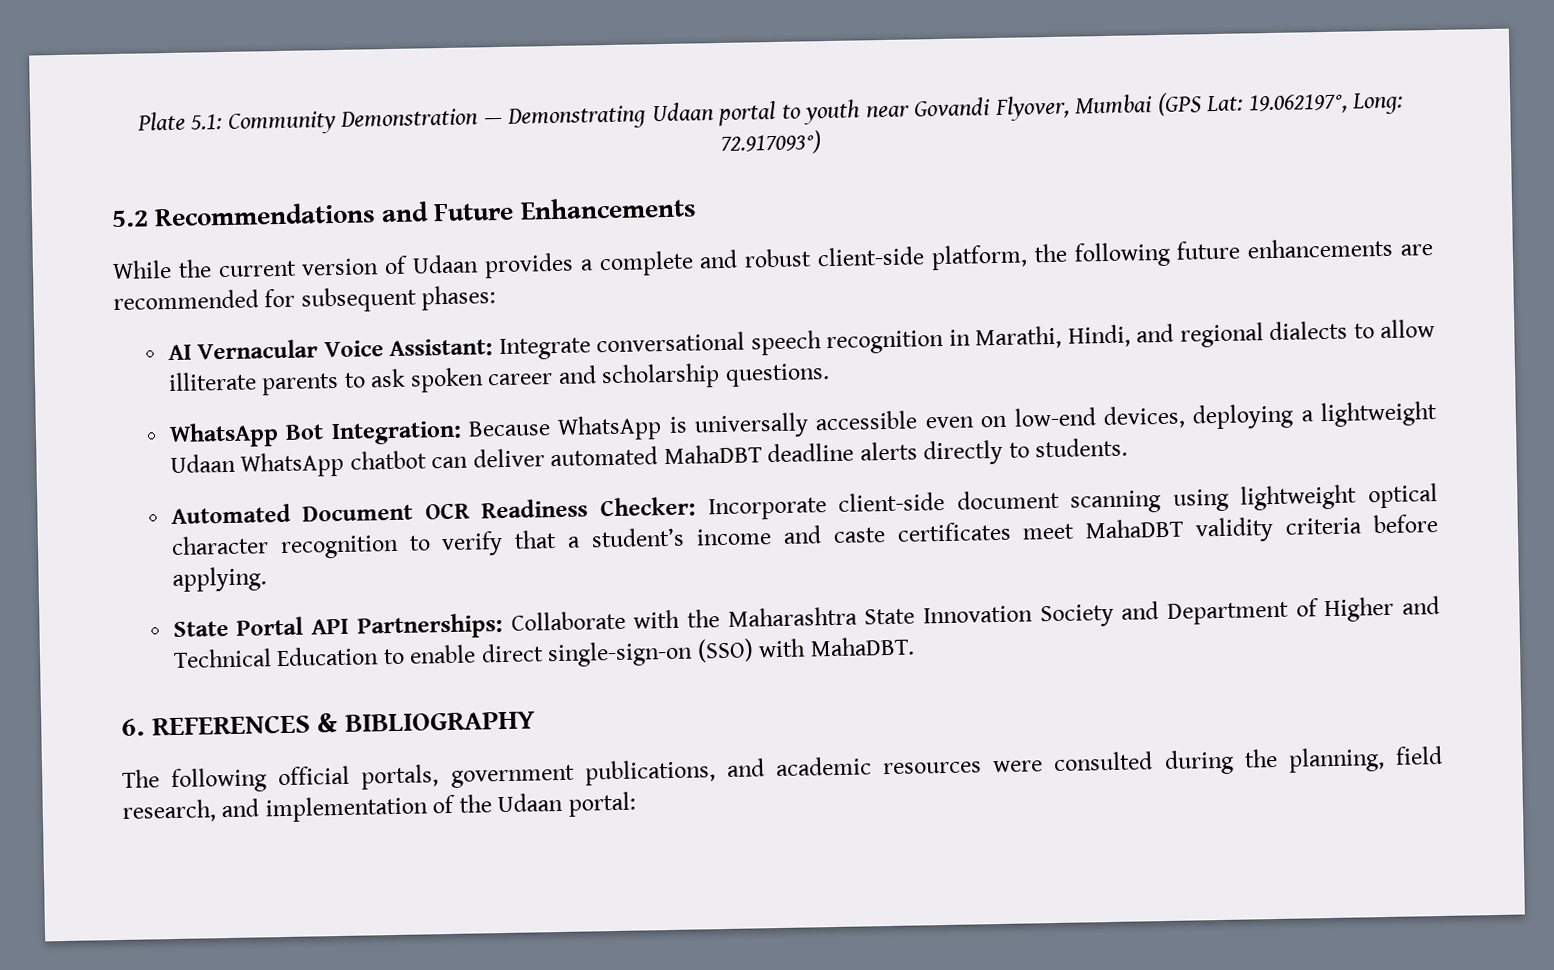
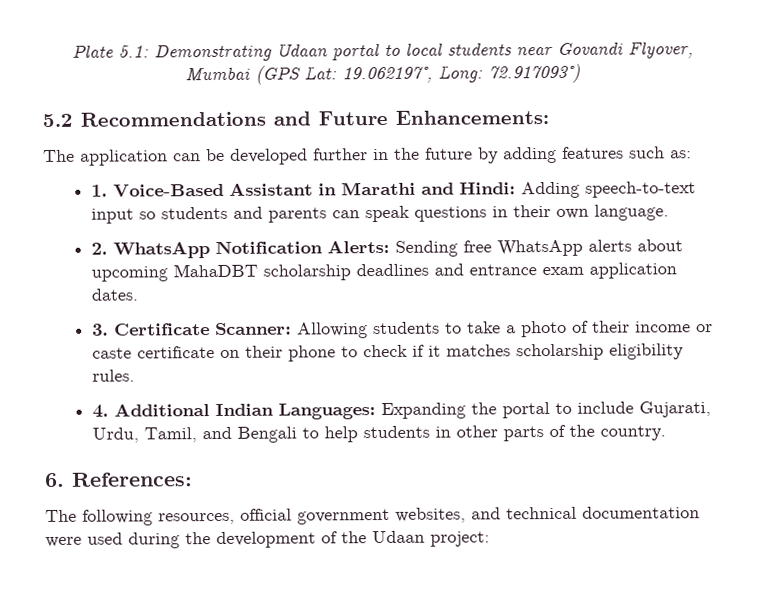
[227,108,503,135] Community Demonstration — -> (149, 51) none
[803,99,861,125] youth -> [404,42,512,56] local students
[519,196,697,220] [112,237,1433,280] [113,285,497,313] [167,319,1436,361] [167,363,830,396] [168,401,1438,449] [169,437,1129,478] [170,483,1438,525] [170,514,1438,560] [171,566,267,593] [172,596,1440,640] [172,636,915,668] [121,711,535,736] [122,745,1443,794] [122,795,429,823] Enhancements // While the current version of Udaan provides a complete and robust client-side platform, the following future enhancements are recommended for subsequent phases: // AI Vernacular Voice Assistant: Integrate conversational speech recognition in Marathi, Hindi, and regional dialects to allow illiterate parents to ask spoken career and scholarship questions. // WhatsApp Bot Integration: Because WhatsApp is universally accessible even on low-end devices, deploying a lightweight Udaan WhatsApp chatbot can deliver automated MahaDBT deadline alerts directly to students. // Automated Document OCR Readiness Checker: Incorporate client-side document scanning using lightweight optical character recognition to verify that a student’s income and caste certificates meet MahaDBT validity criteria before applying. // State Portal API Partnerships: Collaborate with the Maharashtra State Innovation Society and Department of Higher and Technical Education to enable direct single-sign-on (SSO) with MahaDBT. // 6. REFERENCES & BIBLIOGRAPHY // The following official portals, government publications, and academic resources were consulted during the planning, field research, and implementation -> [395,110,549,125] [43,146,692,166] [91,181,697,199] [91,204,670,224] [91,239,684,259] [91,262,678,282] [91,288,139,301] [92,320,714,339] [92,343,685,362] [92,369,136,382] [92,401,712,420] [92,424,667,443] [44,472,193,488] [45,506,700,526] [45,531,316,549] Enhancements: // The application can be developed further in the future by adding features such as: // 1. Voice-Based Assistant in Marathi and Hindi: Adding speech-to-text input so students and parents can speak questions in their own language. // 2. WhatsApp Notification Alerts: Sending free WhatsApp alerts about upcoming MahaDBT scholarship deadlines and entrance exam application dates. // 3. Certificate Scanner: Allowing students to take a photo of their income or caste certificate on their phone to check if it matches scholarship eligibility rules. // 4. Additional Indian Languages: Expanding the portal to include Gujarati, Urdu, Tamil, and Bengali to help students in other parts of the country. // 6. References: // The following resources, official government websites, and technical documentation were used during the development
[567,791,636,817] portal: -> [430,531,490,547] project:

